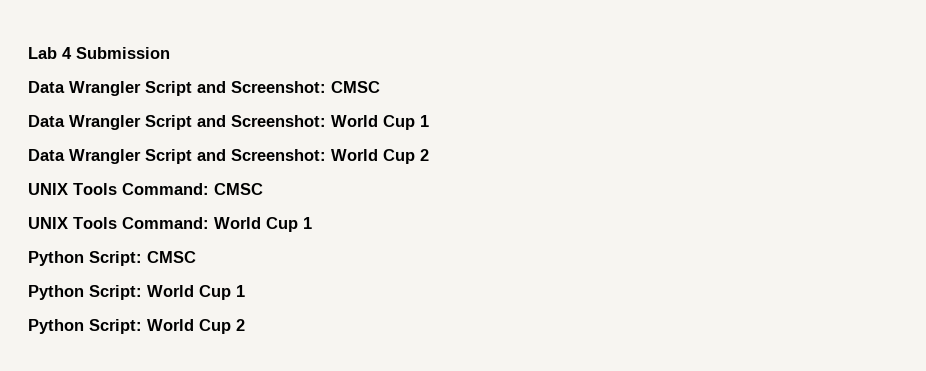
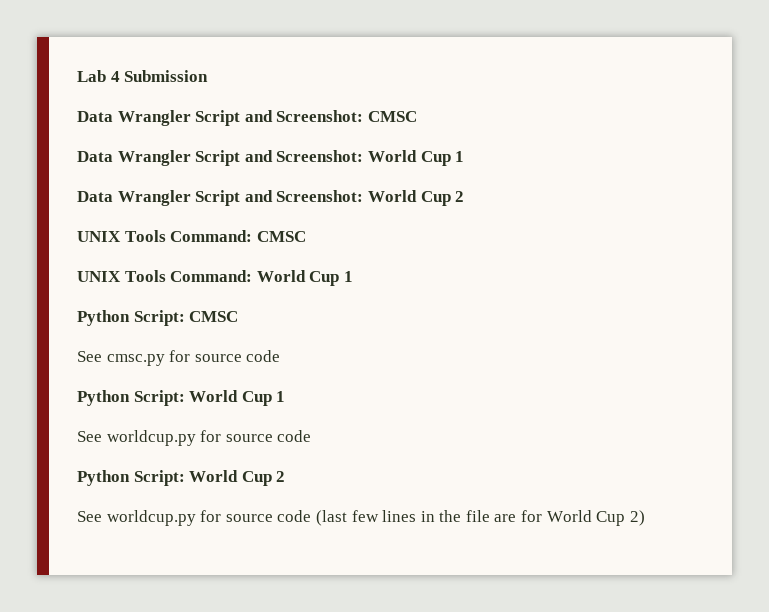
(196, 257) none -> [77,350,281,366] // See cmsc.py for source code
(245, 291) none -> [77,430,312,446] // See worldcup.py for source code
(245, 325) none -> [77,510,645,526] // See worldcup.py for source code (last few lines in the file are for World Cup 2)

